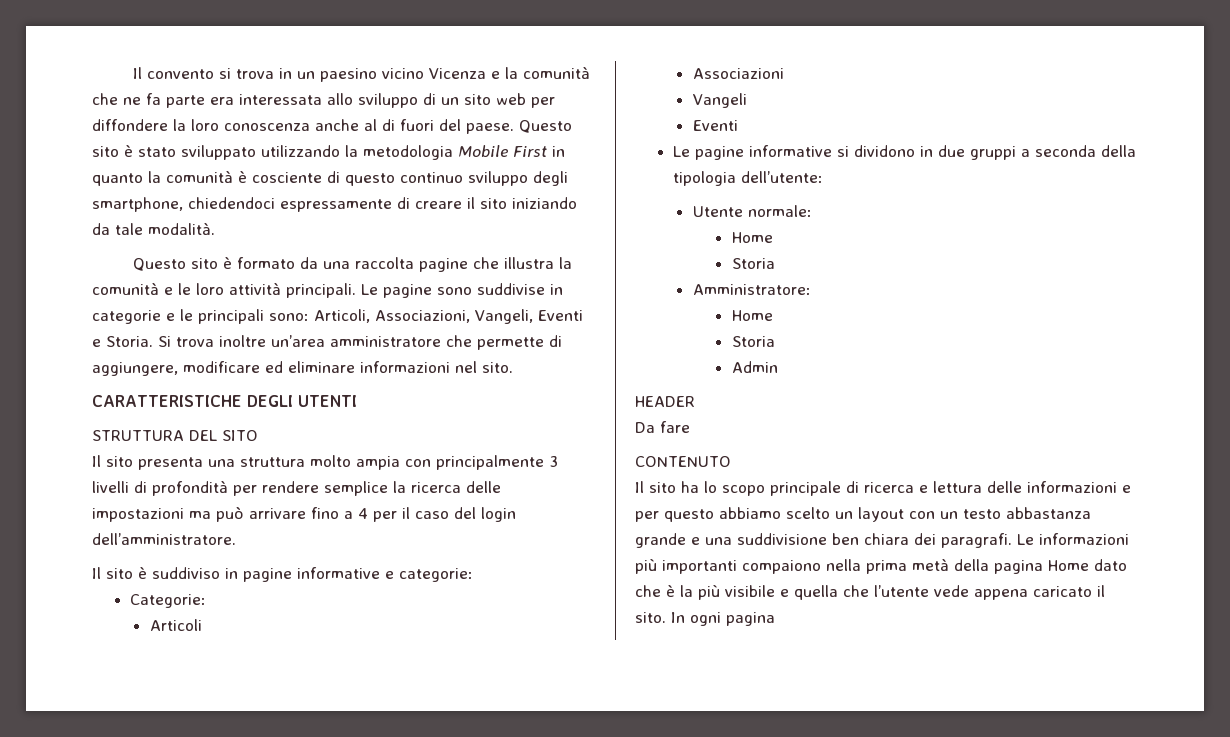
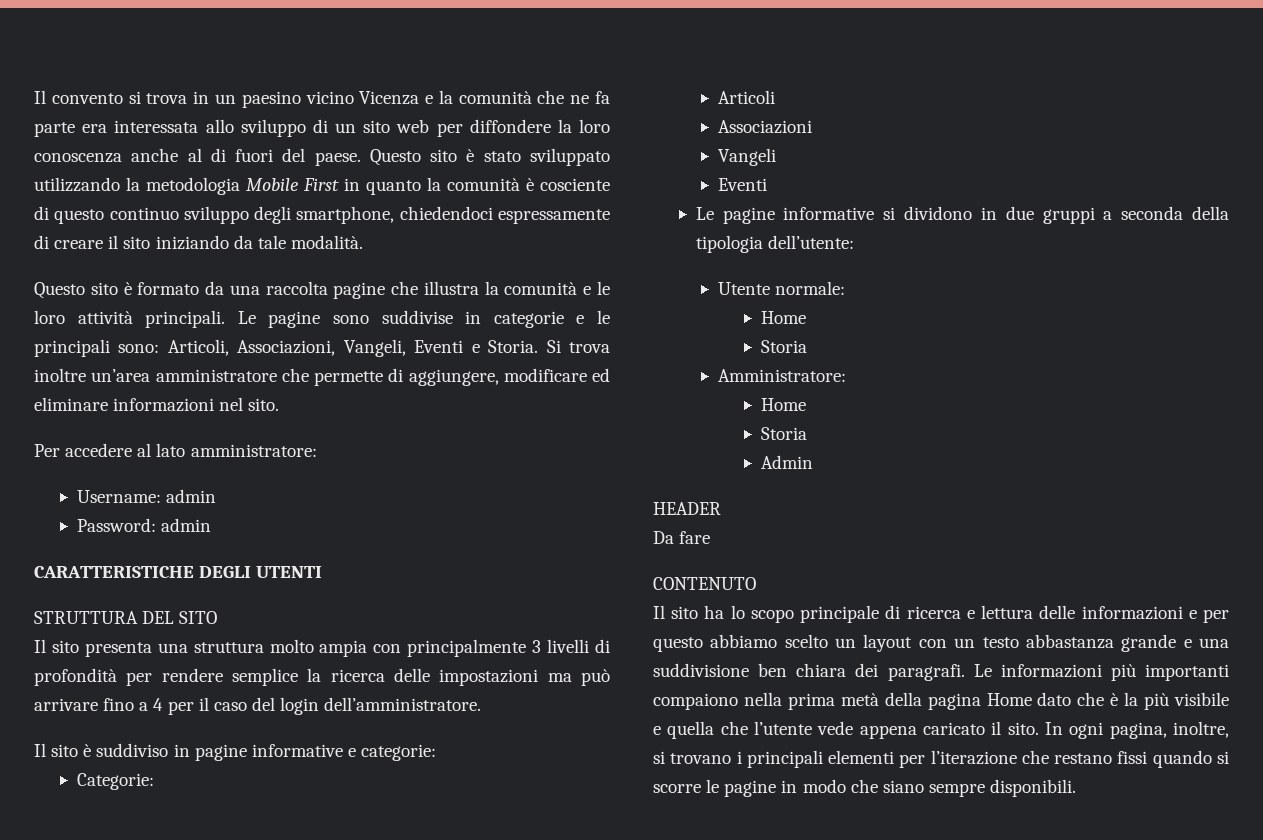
(513, 367) none -> [34,443,317,457] [76,489,216,503] [76,518,211,532] // Per accedere al lato amministratore: // Username: admin // Password: admin
[726,612,775,626] pagina -> [1109,721,1229,739] [653,750,1229,768] [653,779,1077,797] pagina, inoltre, si trovano i principali elementi per l’iterazione che restano fissi quando si scorre le pagine in modo che siano sempre disponibili.

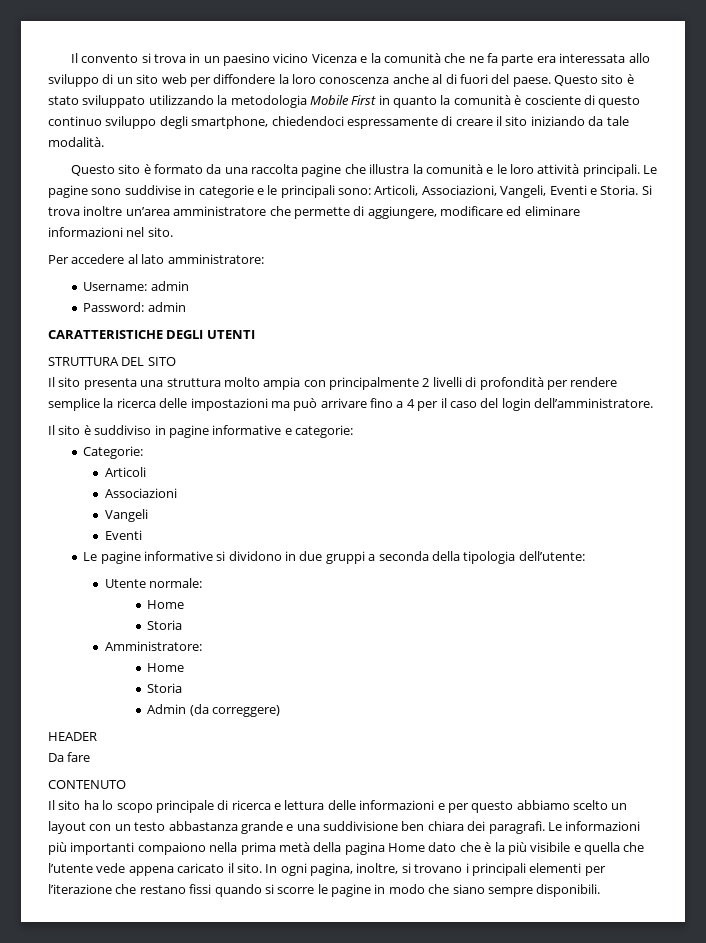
[532,640,542,653] 3 -> [422,378,430,387] 2
(814, 462) none -> [189,704,281,717] (da correggere)

